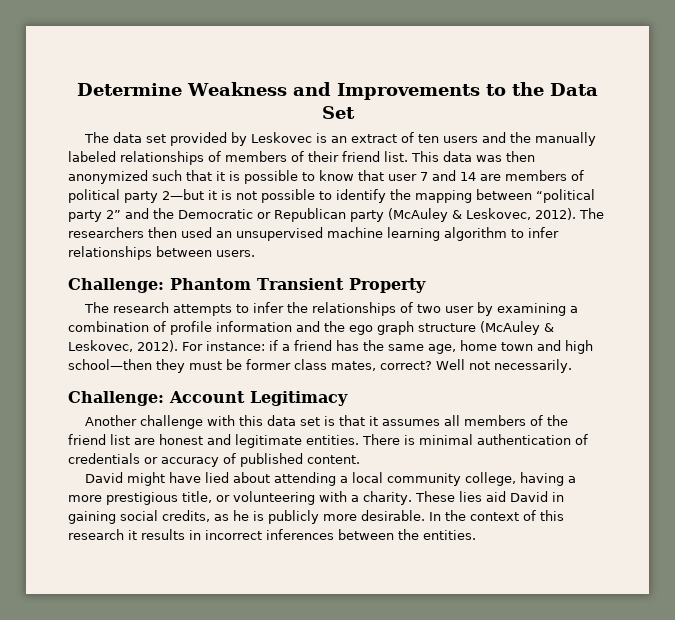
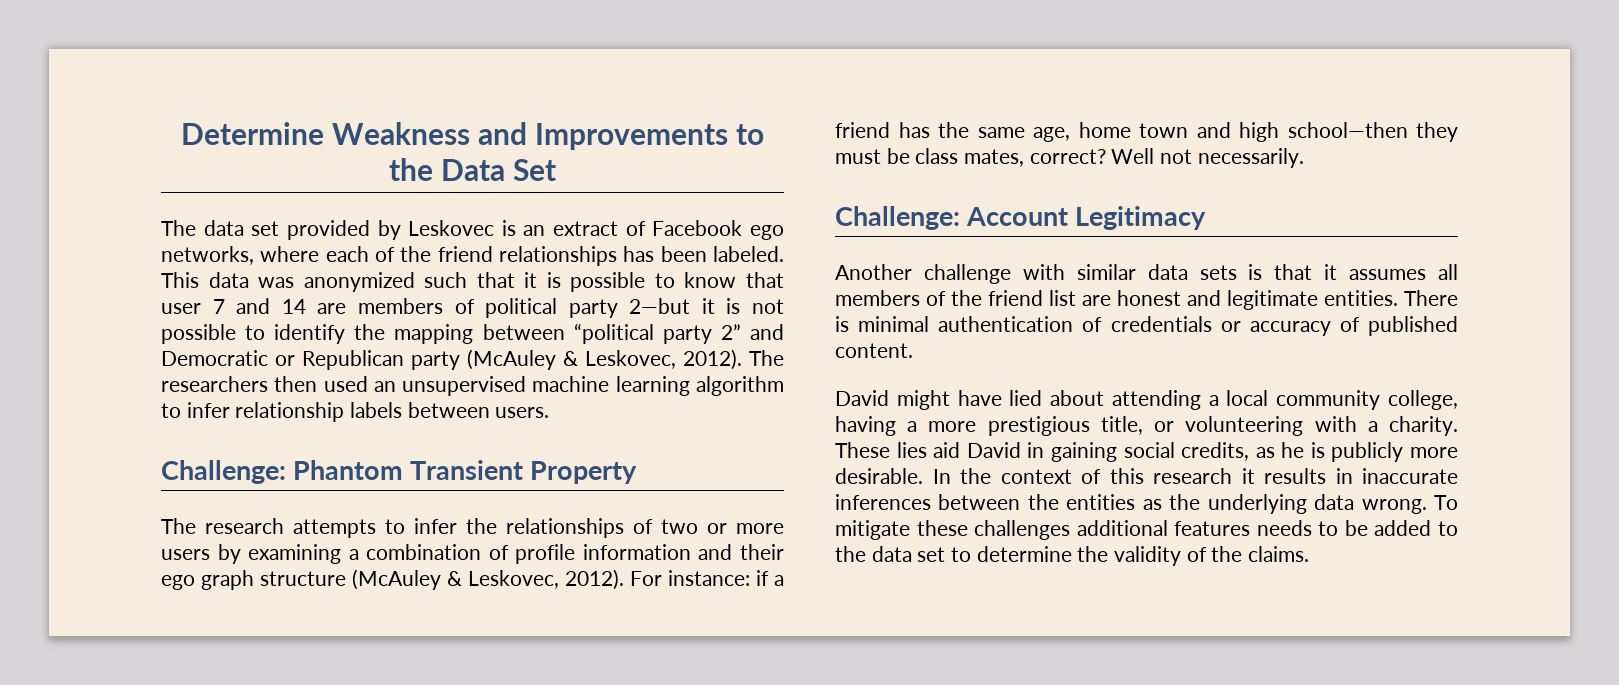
[418,132,597,146] [68,151,408,165] ten users and the manually labeled relationships of members of their friend list. -> [652,220,784,240] [161,246,784,266] Facebook ego networks, where each of the friend relationships has been labeled.
[506,151,535,162] then -> (295, 282) none
[153,208,174,219] the -> (784, 332) none
[68,246,152,260] relationships -> [235,402,403,422] relationship labels
[445,306,475,313] user -> [707,523,784,534] [161,549,210,560] or more users
[324,321,345,332] the -> [740,544,784,560] their
[246,359,291,370] former -> (910, 156) none
[239,415,321,426] this data set -> [1076,264,1237,280] similar data sets
[205,530,262,540] incorrect -> [1362,468,1458,484] inaccurate
[423,530,476,540] entities. -> [1066,494,1458,514] [835,520,1458,540] [835,546,1310,566] entities as the underlying data wrong. To mitigate these challenges additional features needs to be added to the data set to determine the validity of the claims.

